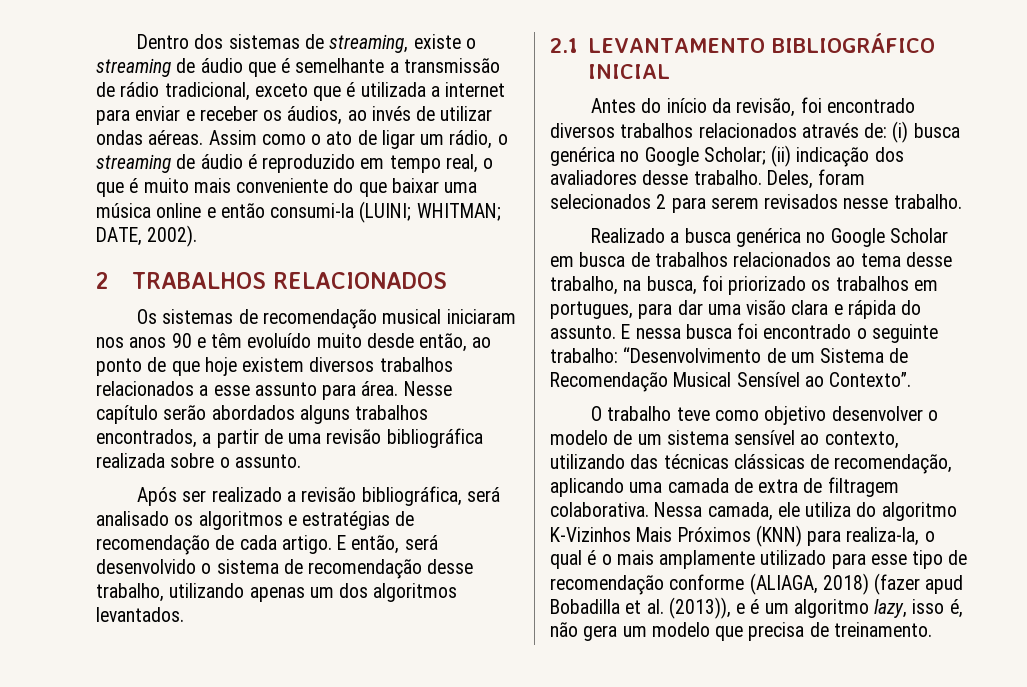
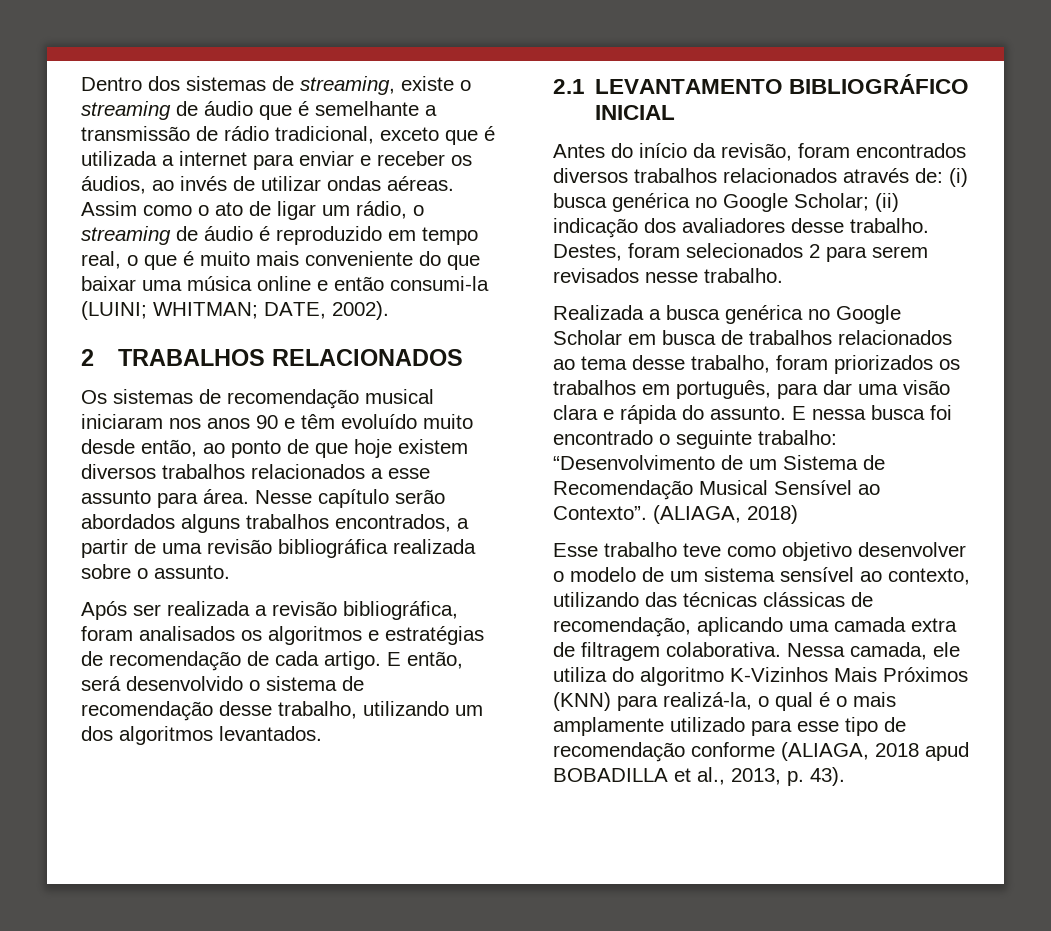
[211,487,282,502] realizado -> [167,601,250,616] realizada
[466,487,500,502] [96,511,169,526] será analisado -> [81,626,235,641] foram analisados
[249,587,305,602] apenas -> (449, 708) none
[800,97,915,113] foi encontrado -> [798,143,966,158] foram encontrados
[766,170,813,189] Deles, -> [553,244,622,261] Destes,
[591,228,666,243] Realizado -> [553,305,644,320] Realizada
[623,275,807,295] na busca, foi priorizado -> [776,355,933,374] foram priorizados
[550,301,633,319] portugues, -> [676,380,771,399] português,
[591,406,603,421] // O -> [653,505,798,524] [553,543,598,557] (ALIAGA, 2018) // Esse
[733,478,753,493] de -> (906, 624) none
[846,527,920,546] realiza-la, -> [663,692,752,710] realizá-la,
[822,573,964,595] [550,597,963,619] [550,622,932,641] 2018) (fazer apud Bobadilla et al. (2013)), e é um algoritmo lazy, isso é, não gera um modelo que precisa de treinamento. -> [875,742,969,761] [553,767,845,786] 2018 apud BOBADILLA et al., 2013, p. 43).

